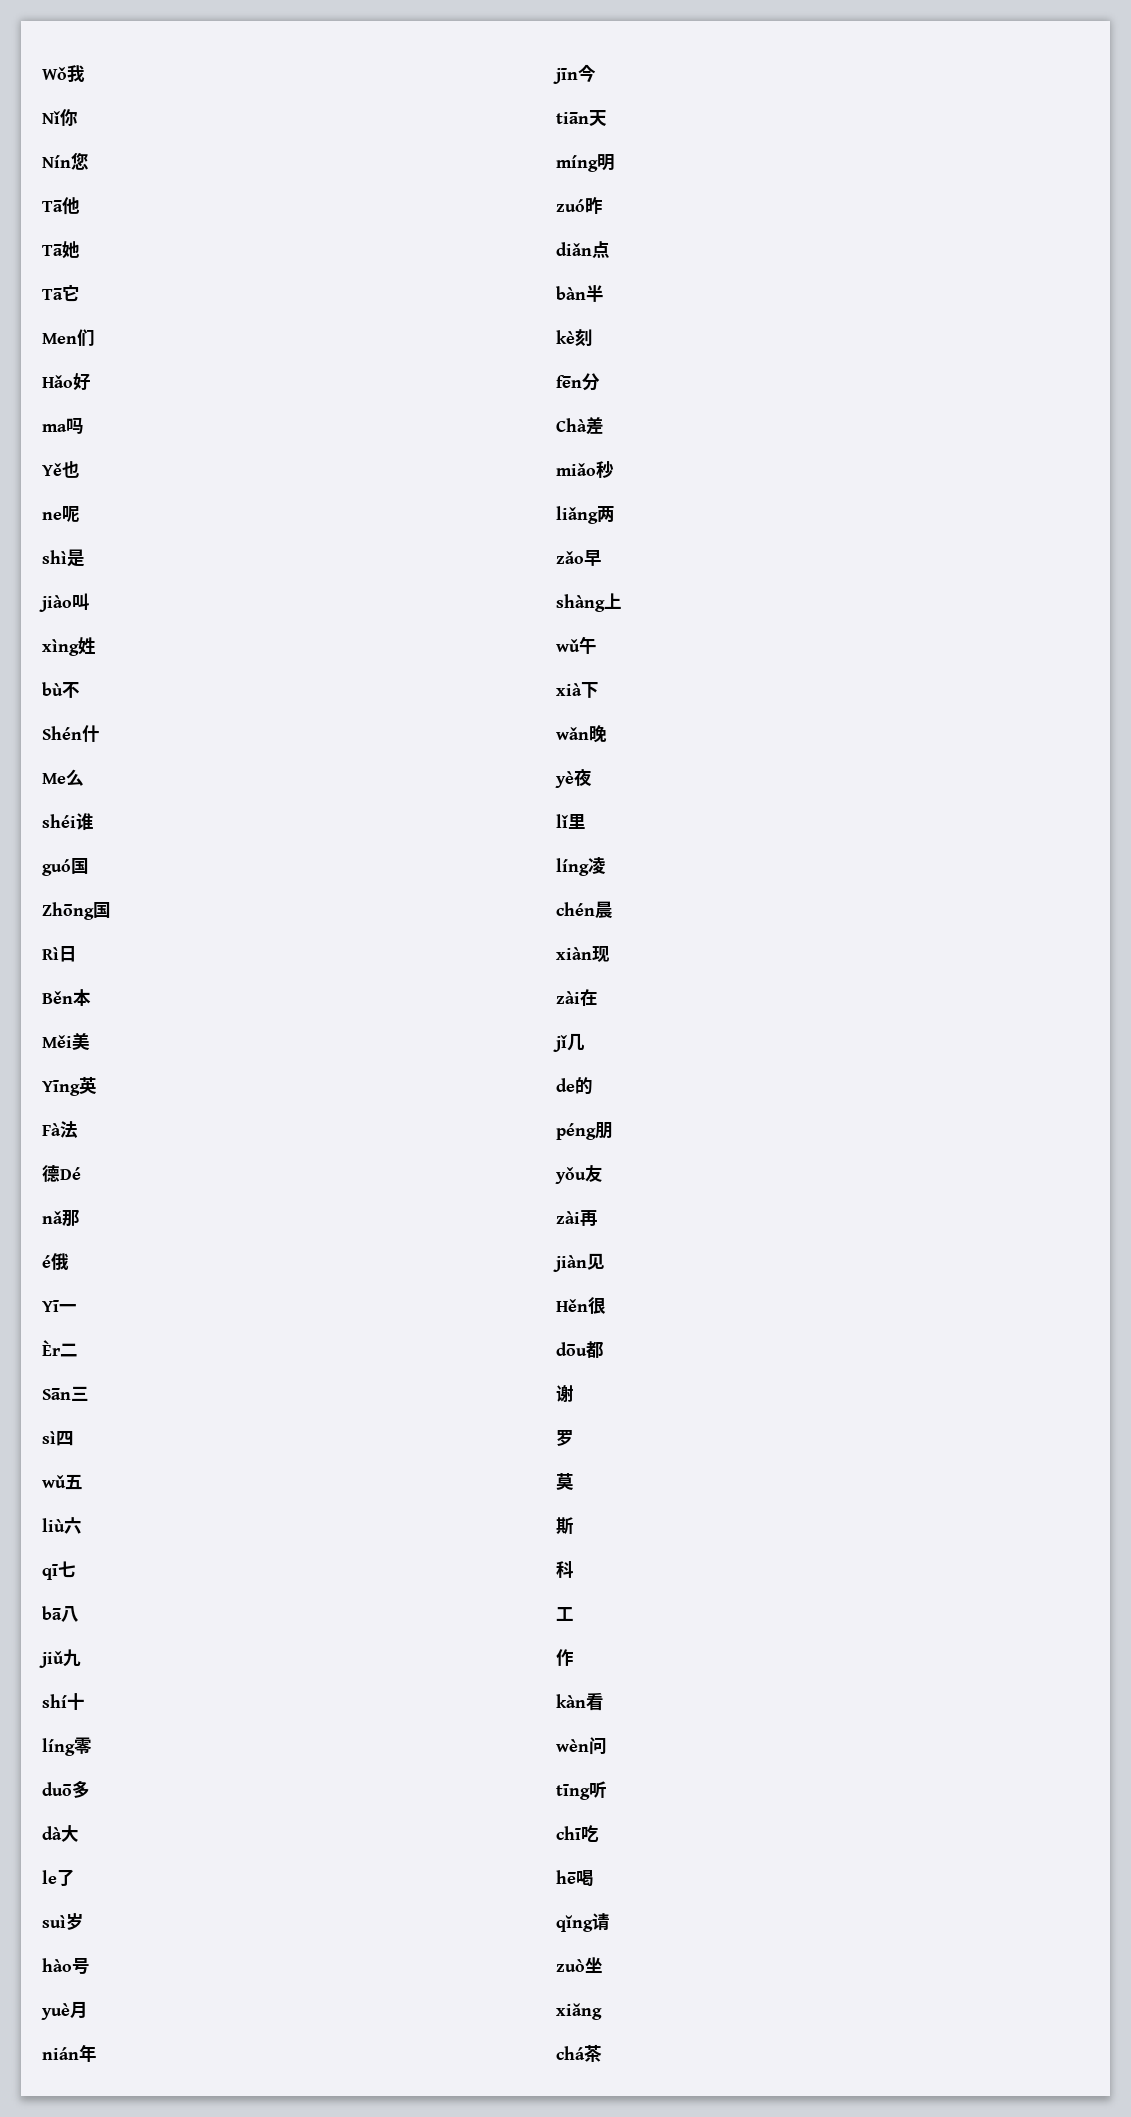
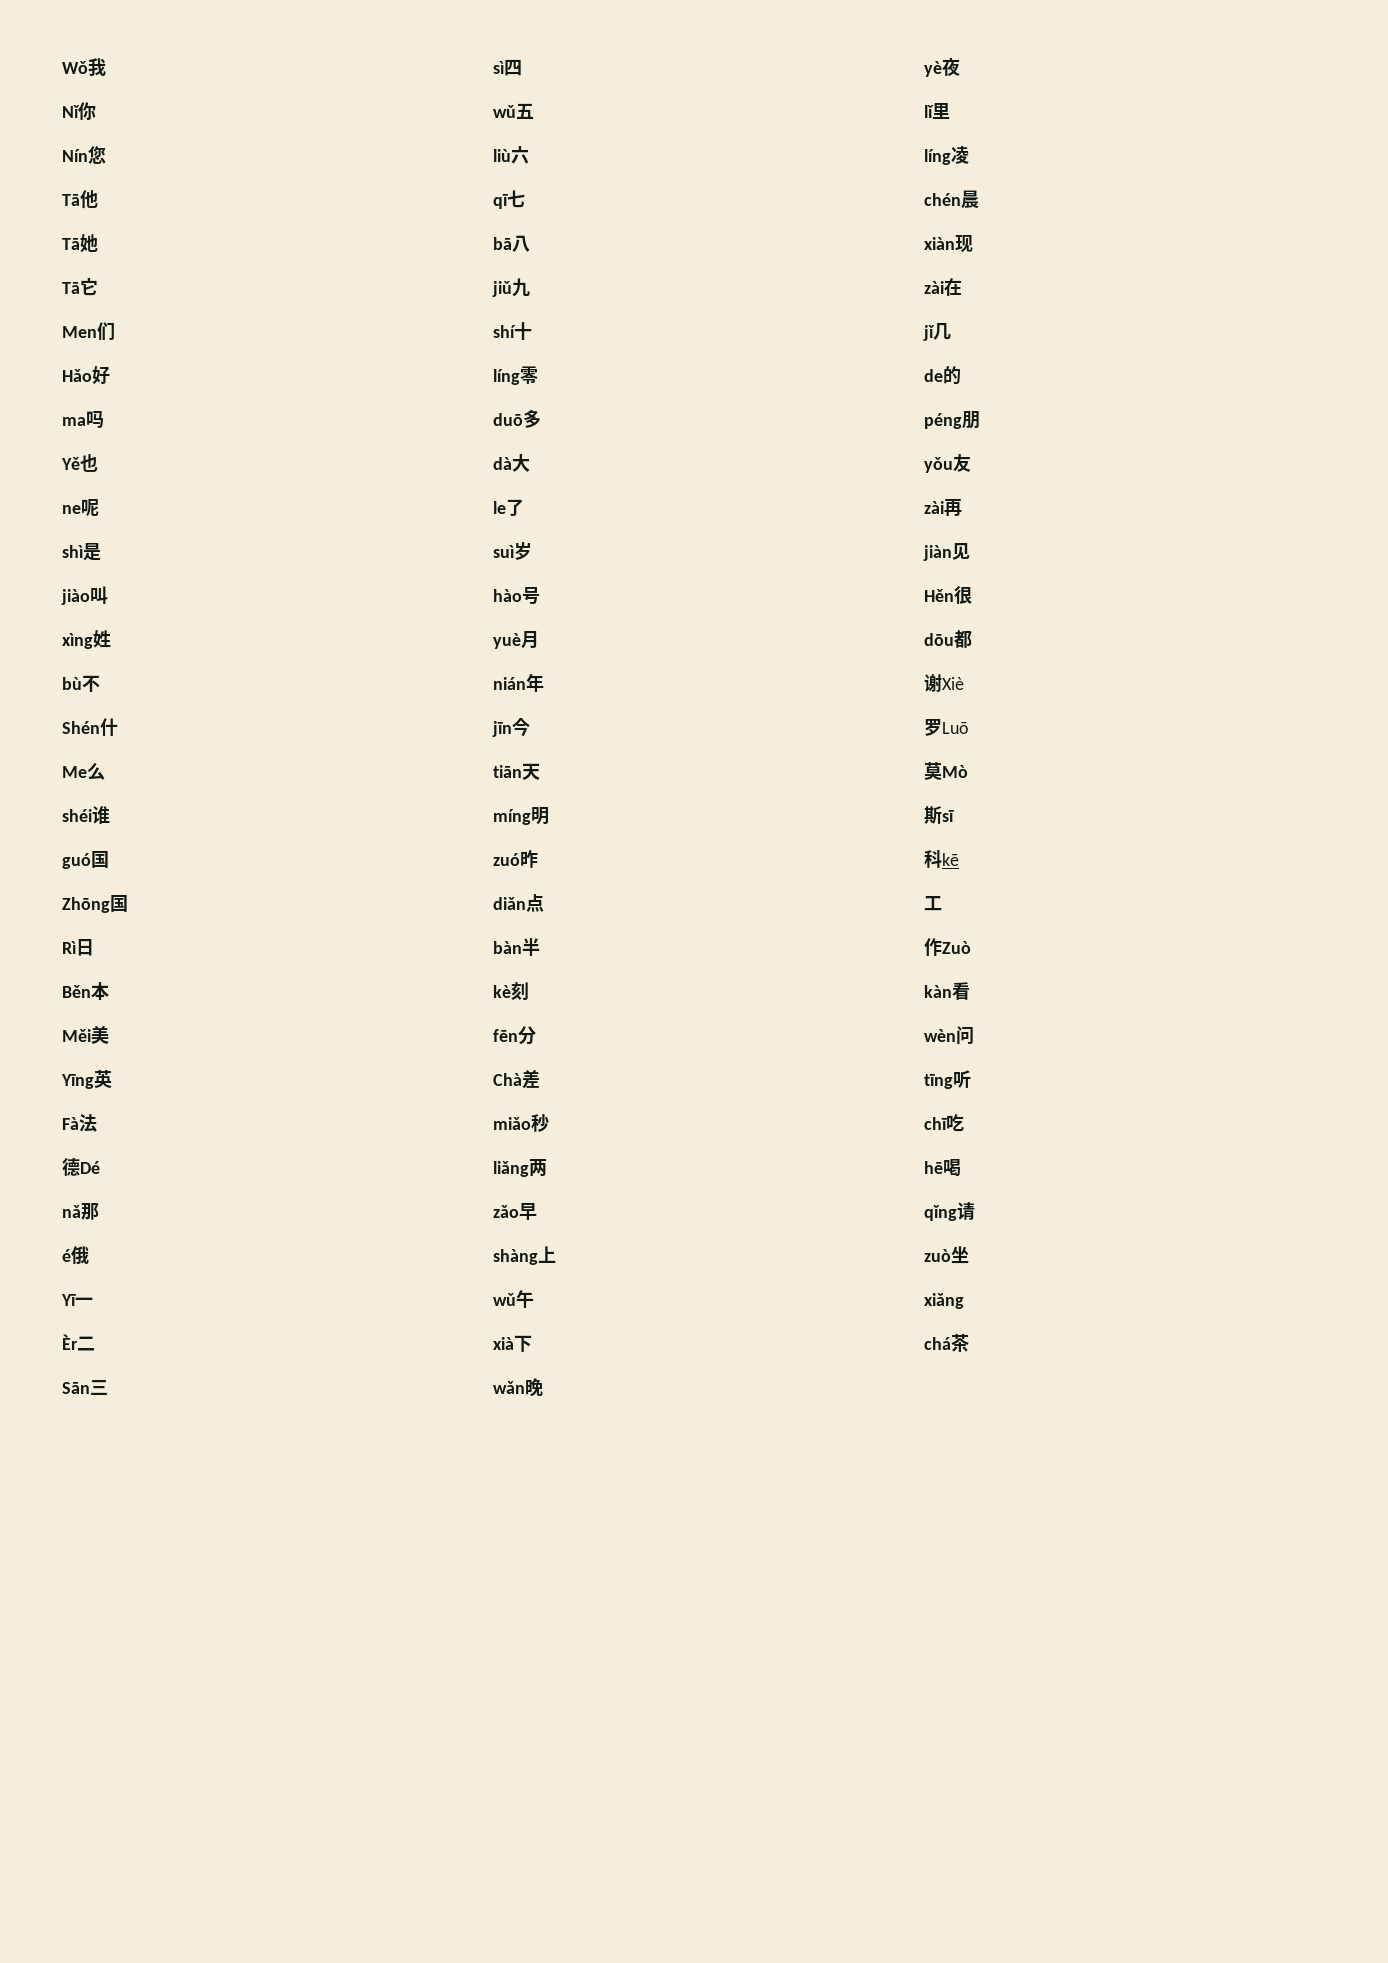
(574, 1393) none -> [942,677,964,690] Xiè
(574, 1438) none -> [942,722,969,734] Luō
(574, 1481) none -> [942,765,968,778] Mò
(574, 1525) none -> [942,810,954,822] sī
(574, 1569) none -> [942,853,959,866] kē
(574, 1657) none -> [942,941,971,954] Zuò

